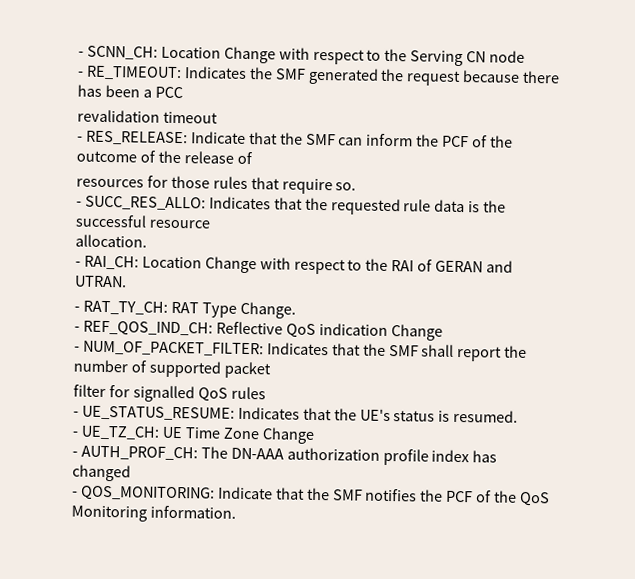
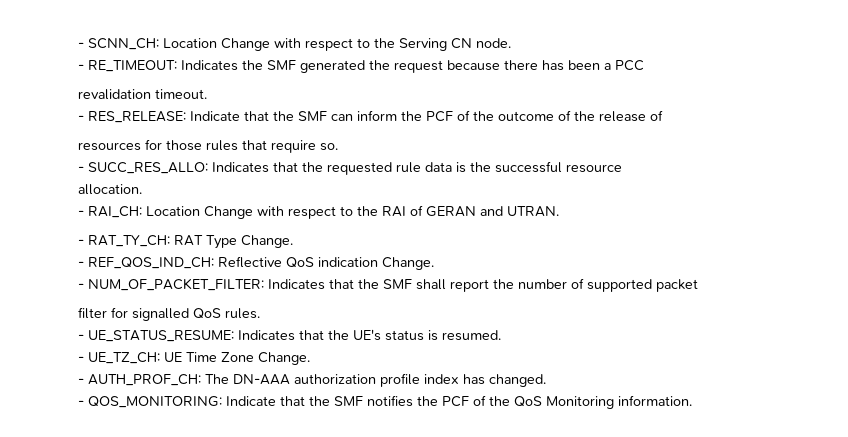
[489,50,526,63] node -> [476,38,511,48] node.
[162,111,218,124] timeout -> [155,89,207,99] timeout.
[390,324,443,341] Change -> [382,257,434,270] Change.
[230,386,266,400] rules -> [225,308,260,319] rules.
[261,427,315,444] Change -> [258,352,310,365] Change.
[72,464,131,482] changed -> [489,374,546,387] changed.

